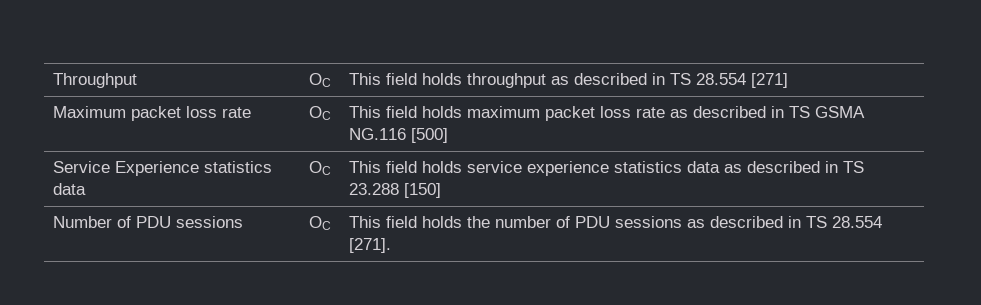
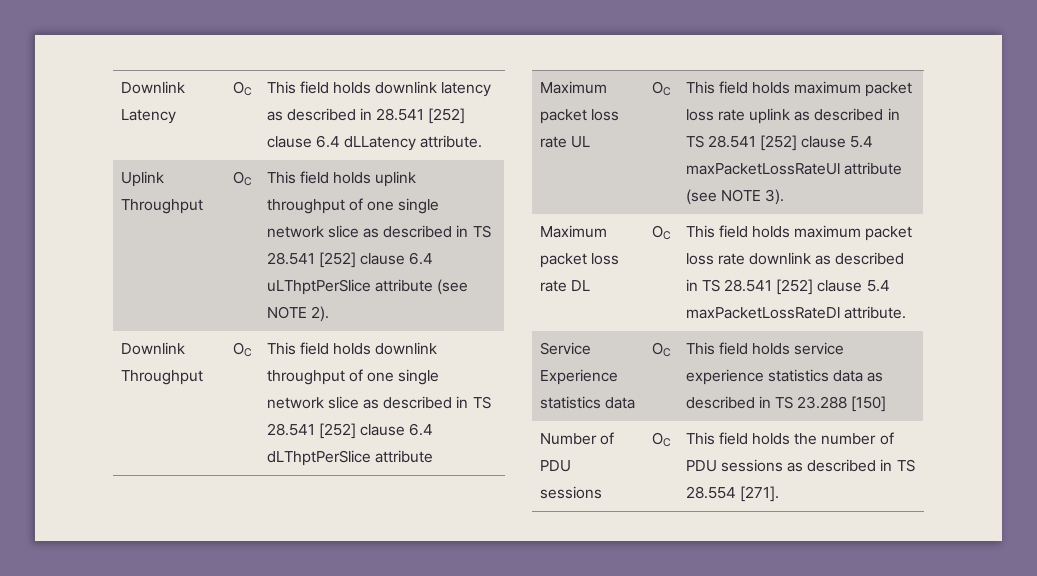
[53,73,138,88] [308,73,331,87] [349,73,789,88] [53,106,252,121] [308,106,331,120] [349,106,866,121] [349,128,449,143] Throughput | OC | This field holds throughput as described in TS 28.554 [271] // Maximum packet loss rate | OC | This field holds maximum packet loss rate as described in TS GSMA NG.116 [500] -> [120,81,185,94] [120,109,176,124] [232,81,252,96] [266,81,492,97] [266,108,466,124] [266,135,483,151] [120,171,164,187] [120,199,203,214] [232,171,252,186] [266,171,417,187] [266,198,440,214] [266,225,491,238] [266,252,434,268] [266,279,468,295] [266,306,329,322] [120,342,185,355] [120,370,203,385] [232,342,252,357] [266,342,438,355] [266,369,440,385] [266,396,491,409] [266,423,434,439] [266,450,433,466] [539,81,607,94] [539,109,619,124] [539,136,590,148] [651,81,671,96] [685,81,913,97] [685,108,900,124] [685,135,874,151] [685,162,902,175] [685,189,784,205] [539,225,607,238] [539,253,619,268] [539,280,590,292] [651,225,671,240] [685,225,913,241] [685,252,905,265] [685,279,890,295] [685,306,906,319] Downlink Latency | OC | This field holds downlink latency as described in 28.541 [252] clause 6.4 dLLatency attribute. // Uplink Throughput | OC | This field holds uplink throughput of one single network slice as described in TS 28.541 [252] clause 6.4 uLThptPerSlice attribute (see NOTE 2). // Downlink Throughput | OC | This field holds downlink throughput of one single network slice as described in TS 28.541 [252] clause 6.4 dLThptPerSlice attribute // Maximum packet loss rate UL | OC | This field holds maximum packet loss rate uplink as described in TS 28.541 [252] clause 5.4 maxPacketLossRateUl attribute (see NOTE 3). // Maximum packet loss rate DL | OC | This field holds maximum packet loss rate downlink as described in TS 28.541 [252] clause 5.4 maxPacketLossRateDl attribute.

